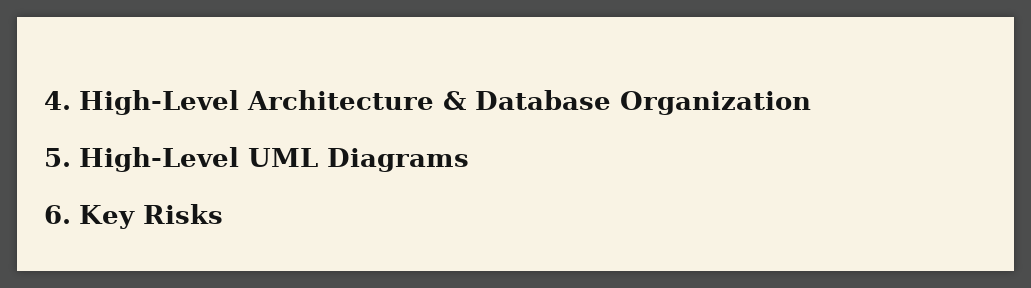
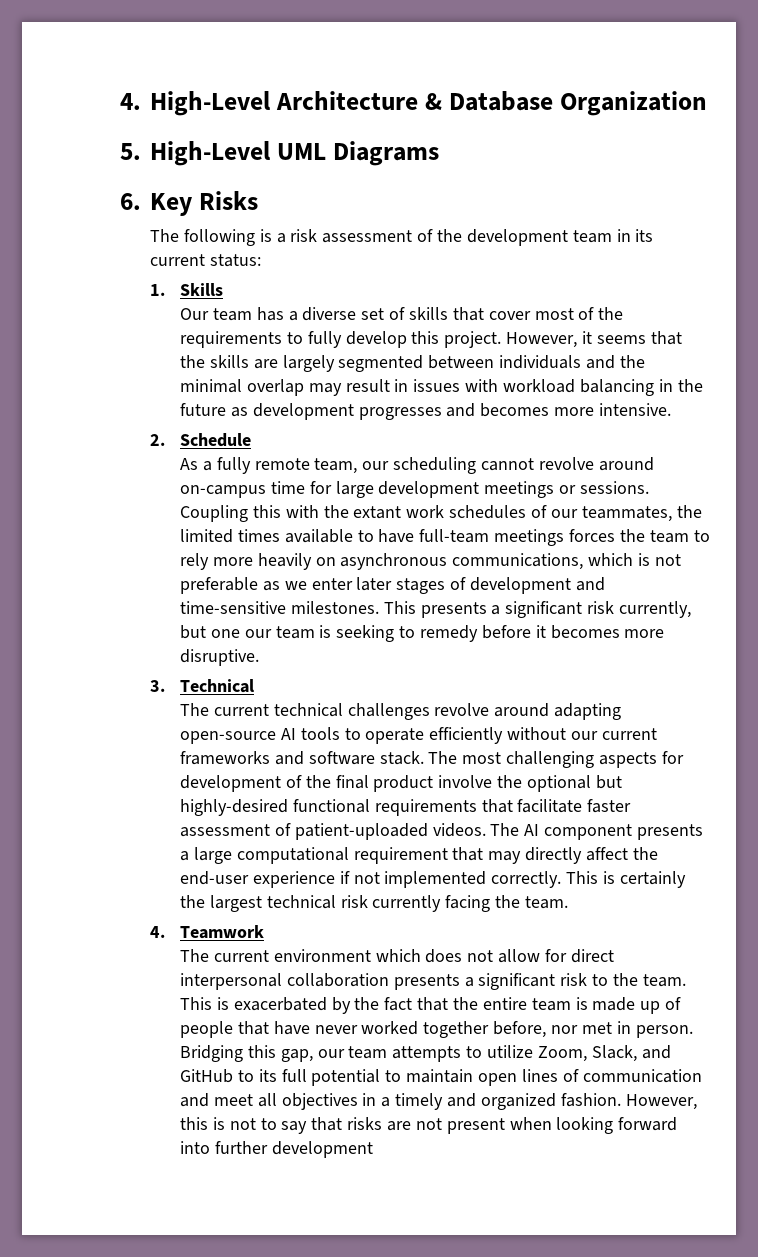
(224, 214) none -> [149,229,654,246] [149,254,261,267] [149,283,223,296] [179,307,624,321] [179,331,682,348] [179,355,645,372] [179,379,703,396] [179,403,671,420] [149,433,251,447] [179,457,654,474] [179,481,649,498] [179,505,702,522] [179,529,710,546] [179,553,681,570] [179,577,605,594] [179,601,691,618] [179,625,665,642] [179,649,259,666] [149,679,254,693] [179,703,622,720] [179,727,657,744] [179,751,684,768] [179,775,622,792] [179,799,632,816] [179,823,703,840] [179,847,658,864] [179,871,686,888] [179,895,568,912] [149,925,264,939] [179,949,614,963] [179,973,686,990] [179,997,682,1014] [179,1021,693,1038] [179,1045,671,1062] [179,1069,702,1086] [179,1093,697,1110] [179,1117,678,1134] [179,1141,373,1158] // The following is a risk assessment of the development team in its current status: // 1. Skills // Our team has a diverse set of skills that cover most of the requirements to fully develop this project. However, it seems that the skills are largely segmented between individuals and the minimal overlap may result in issues with workload balancing in the future as development progresses and becomes more intensive. // 2. Schedule // As a fully remote team, our scheduling cannot revolve around on-campus time for large development meetings or sessions. Coupling this with the extant work schedules of our teammates, the limited times available to have full-team meetings forces the team to rely more heavily on asynchronous communications, which is not preferable as we enter later stages of development and time-sensitive milestones. This presents a significant risk currently, but one our team is seeking to remedy before it becomes more disruptive. // 3. Technical // The current technical challenges revolve around adapting open-source AI tools to operate efficiently without our current frameworks and software stack. The most challenging aspects for development of the final product involve the optional but highly-desired functional requirements that facilitate faster assessment of patient-uploaded videos. The AI component presents a large computational requirement that may directly affect the end-user experience if not implemented correctly. This is certainly the largest technical risk currently facing the team. // 4. Teamwork // The current environment which does not allow for direct interpersonal collaboration presents a significant risk to the team. This is exacerbated by the fact that the entire team is made up of people that have never worked together before, nor met in person. Bridging this gap, our team attempts to utilize Zoom, Slack, and GitHub to its full potential to maintain open lines of communication and meet all objectives in a timely and organized fashion. However, this is not to say that risks are not present when looking forward into further development

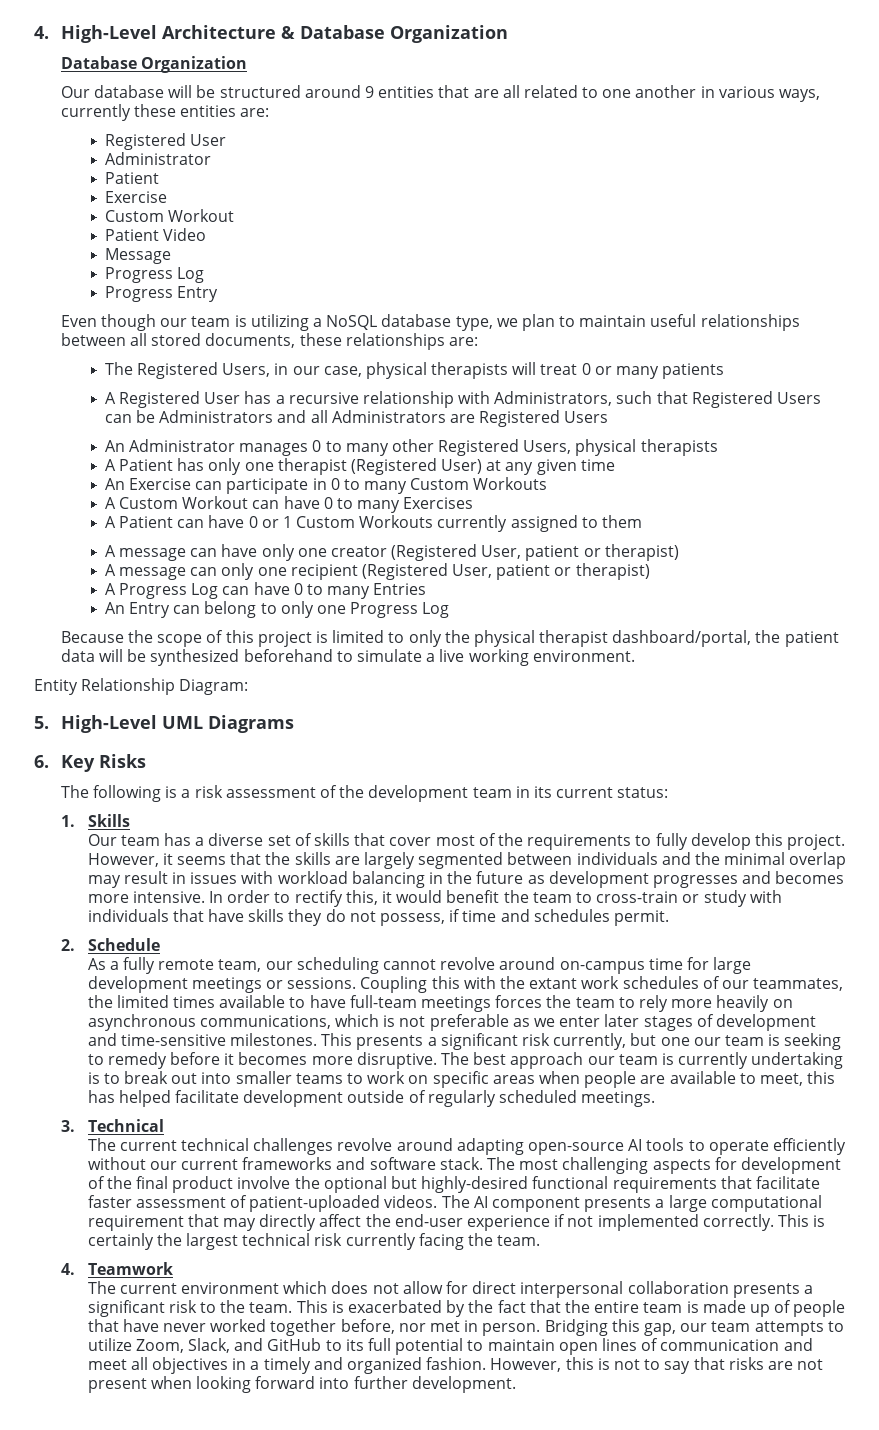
(707, 103) none -> [60,56,248,73] [60,85,821,102] [60,104,270,121] [104,133,226,150] [104,152,211,165] [104,172,159,184] [104,191,167,203] [104,209,234,222] [104,228,206,241] [104,248,171,264] [104,267,204,283] [104,286,218,302] [60,314,800,331] [60,333,478,350] [104,362,725,379] [104,391,822,408] [104,410,609,427] [104,439,718,456] [104,458,615,475] [104,477,548,494] [104,496,474,513] [104,515,643,532] [104,544,679,561] [104,563,650,580] [104,582,427,599] [104,601,450,618] [60,630,839,647] [60,649,635,666] [34,678,249,695] // Database Organization // Our database will be structured around 9 entities that are all related to one another in various ways, currently these entities are: // Registered User // Administrator // Patient // Exercise // Custom Workout // Patient Video // Message // Progress Log // Progress Entry // Even though our team is utilizing a NoSQL database type, we plan to maintain useful relationships between all stored documents, these relationships are: // The Registered Users, in our case, physical therapists will treat 0 or many patients // A Registered User has a recursive relationship with Administrators, such that Registered Users can be Administrators and all Administrators are Registered Users // An Administrator manages 0 to many other Registered Users, physical therapists // A Patient has only one therapist (Registered User) at any given time // An Exercise can participate in 0 to many Custom Workouts // A Custom Workout can have 0 to many Exercises // A Patient can have 0 or 1 Custom Workouts currently assigned to them // A message can have only one creator (Registered User, patient or therapist) // A message can only one recipient (Registered User, patient or therapist) // A Progress Log can have 0 to many Entries // An Entry can belong to only one Progress Log // Because the scope of this project is limited to only the physical therapist dashboard/portal, the patient data will be synthesized beforehand to simulate a live working environment. // Entity Relationship Diagram:
(671, 409) none -> [209,890,782,907] [87,909,669,926] In order to rectify this, it would benefit the team to cross-train or study with individuals that have skills they do not possess, if time and schedules permit.
(259, 657) none -> [441,1052,844,1069] [87,1071,836,1088] [87,1090,656,1107] The best approach our team is currently undertaking is to break out into smaller teams to work on specific areas when people are available to meet, this has helped facilitate development outside of regularly scheduled meetings.
[271,1141,373,1158] development -> [411,1376,516,1393] development.

